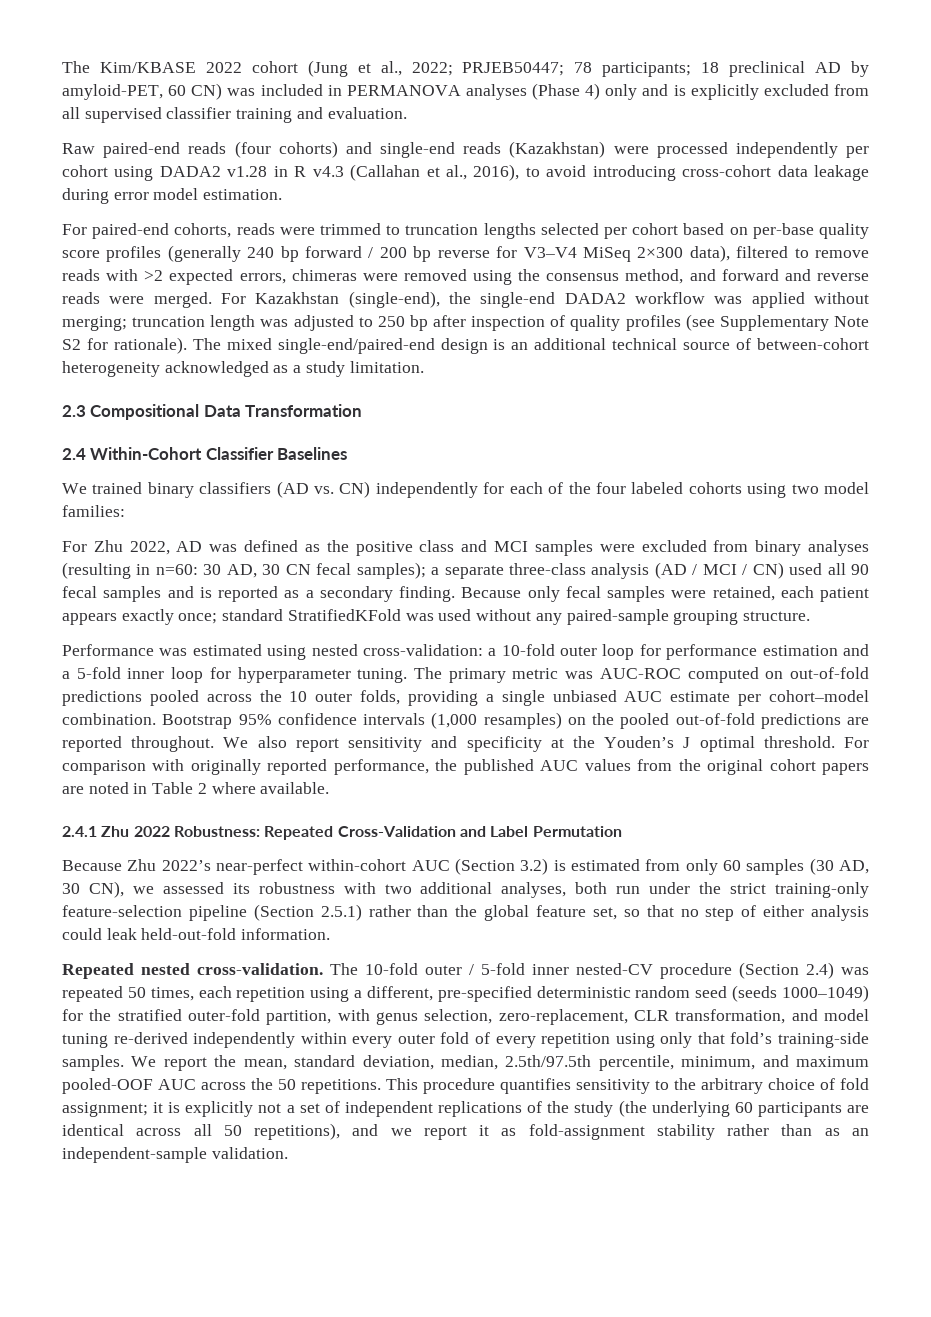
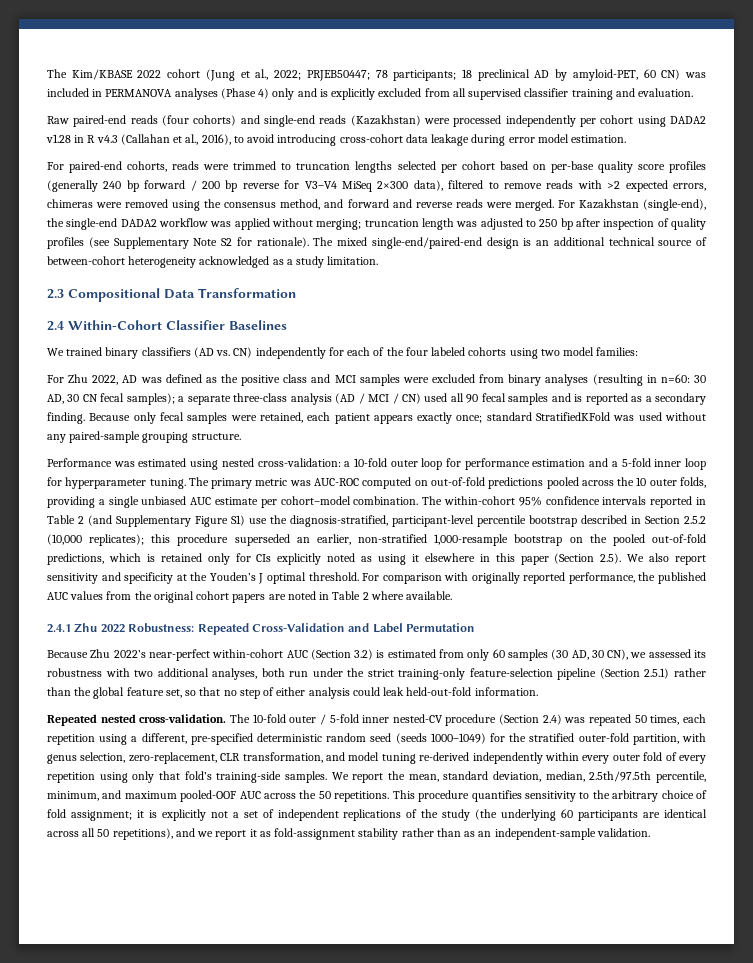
[162,714,233,729] Bootstrap -> [422,496,515,505] The within-cohort
[431,712,869,729] [62,736,215,752] (1,000 resamples) on the pooled out-of-fold predictions are reported throughout. -> [650,496,706,508] [47,515,706,527] [47,534,707,546] [47,553,622,565] reported in Table 2 (and Supplementary Figure S1) use the diagnosis-stratified, participant-level percentile bootstrap described in Section 2.5.2 (10,000 replicates); this procedure superseded an earlier, non-stratified 1,000-resample bootstrap on the pooled out-of-fold predictions, which is retained only for CIs explicitly noted as using it elsewhere in this paper (Section 2.5).

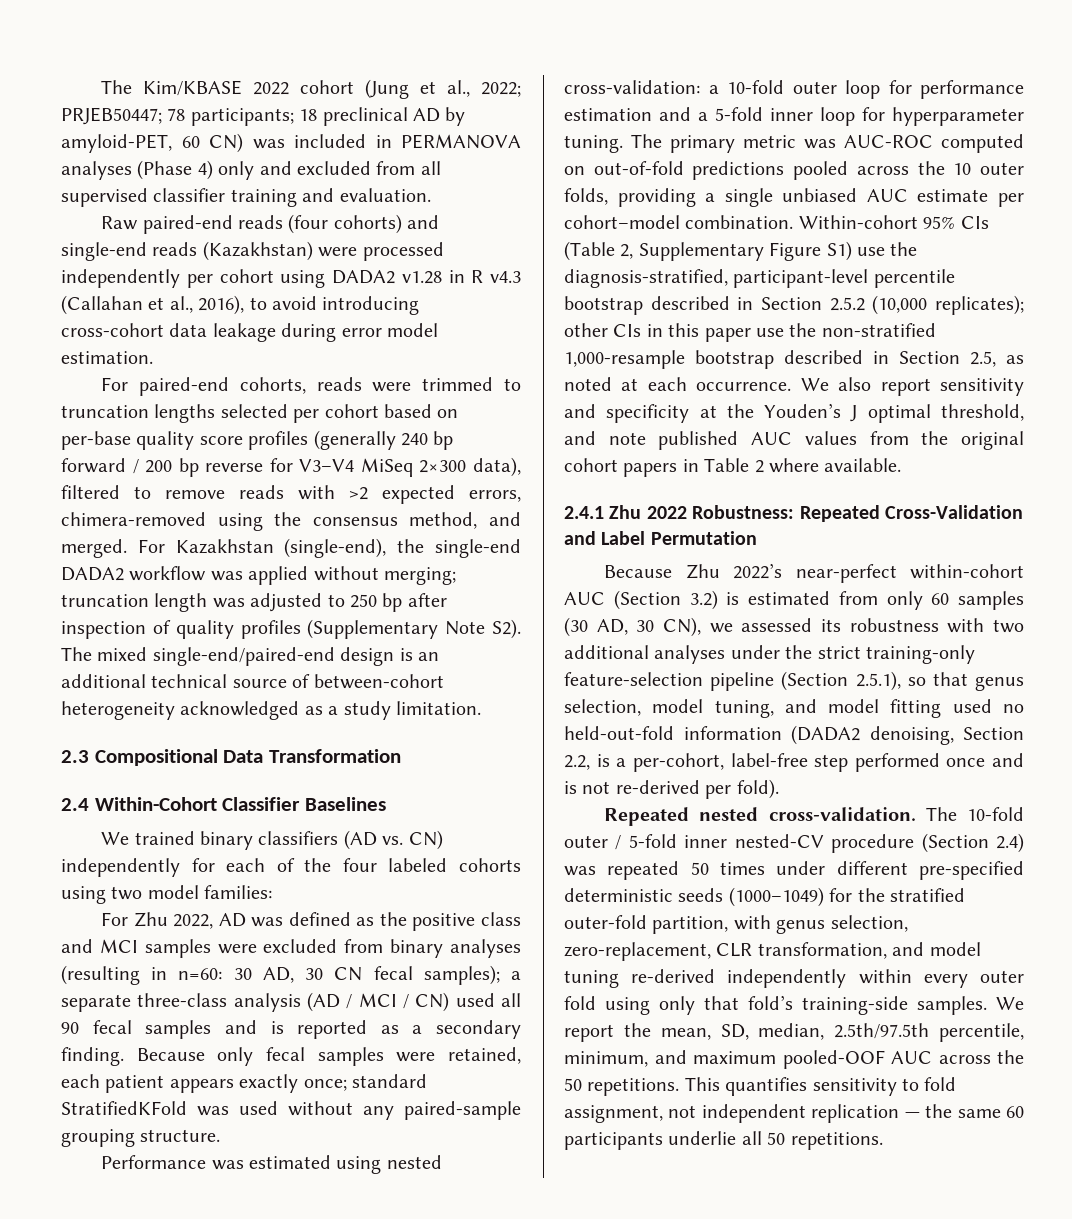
[319,88,376,100] is explicitly -> (292, 168) none
[47,199,169,208] chimeras were removed -> [61,512,206,526] chimera-removed
[347,199,512,208] forward and reverse reads were -> (521, 519) none
[88,237,309,249] (see Supplementary Note S2 for rationale). -> [307,619,521,639] (Supplementary Note S2).
[422,496,706,508] [47,515,112,526] The within-cohort 95% confidence intervals reported in Table 2 (and -> [798,215,989,229] [564,241,634,261] Within-cohort 95% CIs (Table 2,
[151,534,707,546] [47,553,622,565] this procedure superseded an earlier, non-stratified 1,000-resample bootstrap on the pooled out-of-fold predictions, which is retained only for CIs explicitly noted as using it elsewhere in this paper (Section 2.5). -> [564,323,936,342] [564,350,1024,369] [564,377,792,391] other CIs in this paper use the non-stratified 1,000-resample bootstrap described in Section 2.5, as noted at each occurrence.
[308,572,656,584] threshold. For comparison with originally reported performance, the -> [941,404,1024,421] [564,431,646,445] threshold, and note
[268,591,316,600] are noted -> (678, 470) none
[212,668,309,680] analyses, both run -> [654,645,726,664] analyses
[644,668,706,679] [47,687,538,699] 2.5.1) rather than the global feature set, so that no step of either analysis could leak held-out-fold information. -> [855,671,1024,691] [564,699,1024,718] [564,725,1024,745] [564,753,1024,772] [564,779,779,799] 2.5.1), so that genus selection, model tuning, and model fitting used no held-out-fold information (DADA2 denoising, Section 2.2, is a per-cohort, label-free step performed once and is not re-derived per fold).
[650,714,706,725] [47,733,486,745] times, each repetition using a different, pre-specified deterministic random seed (seeds 1000–1049) -> [720,861,1024,880] [564,887,824,907] times under different pre-specified deterministic seeds (1000–1049)
[665,752,706,764] [47,772,95,783] of every repetition -> (596, 1003) none
[443,771,542,782] standard deviation, -> [720,1024,749,1040] SD,
[418,790,470,802] procedure -> (720, 1084) none
[592,790,707,802] [47,809,707,821] [47,828,650,840] the arbitrary choice of fold assignment; it is explicitly not a set of independent replications of the study (the underlying 60 participants are identical across all 50 repetitions), and we report it as fold-assignment stability rather than as an independent-sample validation. -> [924,1077,957,1091] [564,1104,1024,1123] [564,1131,883,1150] fold assignment, not independent replication — the same 60 participants underlie all 50 repetitions.

